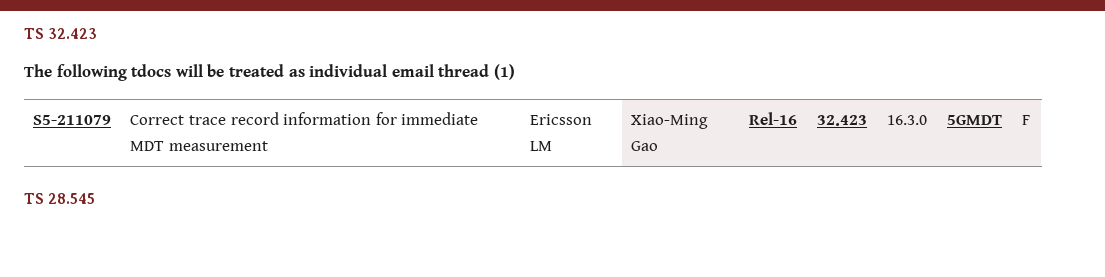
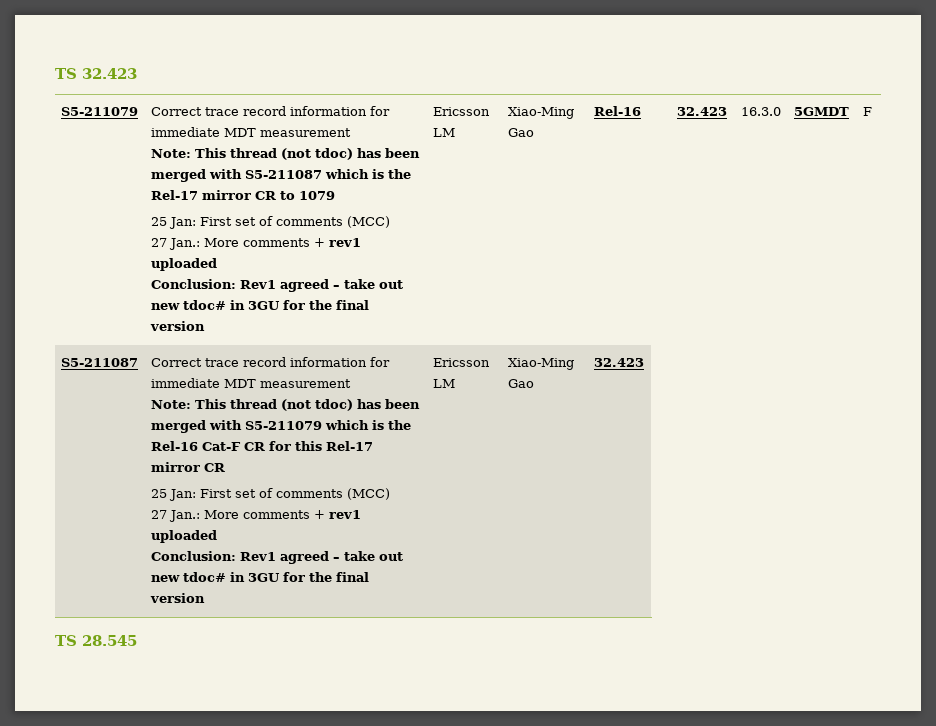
[24,64,515,81] // The following tdocs will be treated as individual email thread (1) -> (137, 73) none
(268, 146) none -> [151,148,421,160] [151,169,412,182] [151,190,336,200] [151,216,391,229] [151,238,362,250] [151,258,218,271] [151,279,404,292] [151,300,370,310] [150,321,206,331] // Note: This thread (not tdoc) has been merged with S5-211087 which is the Rel-17 mirror CR to 1079 // 25 Jan: First set of comments (MCC) // 27 Jan.: More comments + rev1 uploaded // Conclusion: Rev1 agreed – take out new tdoc# in 3GU for the final version
(1031, 120) none -> [61,358,139,367] [151,357,391,367] [151,378,352,388] [151,399,421,411] [151,420,412,433] [151,441,374,451] [151,462,226,472] [151,488,391,501] [151,510,362,522] [151,530,218,543] [151,551,404,564] [151,572,370,582] [150,593,206,603] [433,358,491,367] [433,379,456,388] [508,358,575,370] [508,379,535,388] [594,358,645,367] // S5-211087 | Correct trace record information for immediate MDT measurement // Note: This thread (not tdoc) has been merged with S5-211079 which is the Rel-16 Cat-F CR for this Rel-17 mirror CR // 25 Jan: First set of comments (MCC) // 27 Jan.: More comments + rev1 uploaded // Conclusion: Rev1 agreed – take out new tdoc# in 3GU for the final version | Ericsson LM | Xiao-Ming Gao | 32.423

